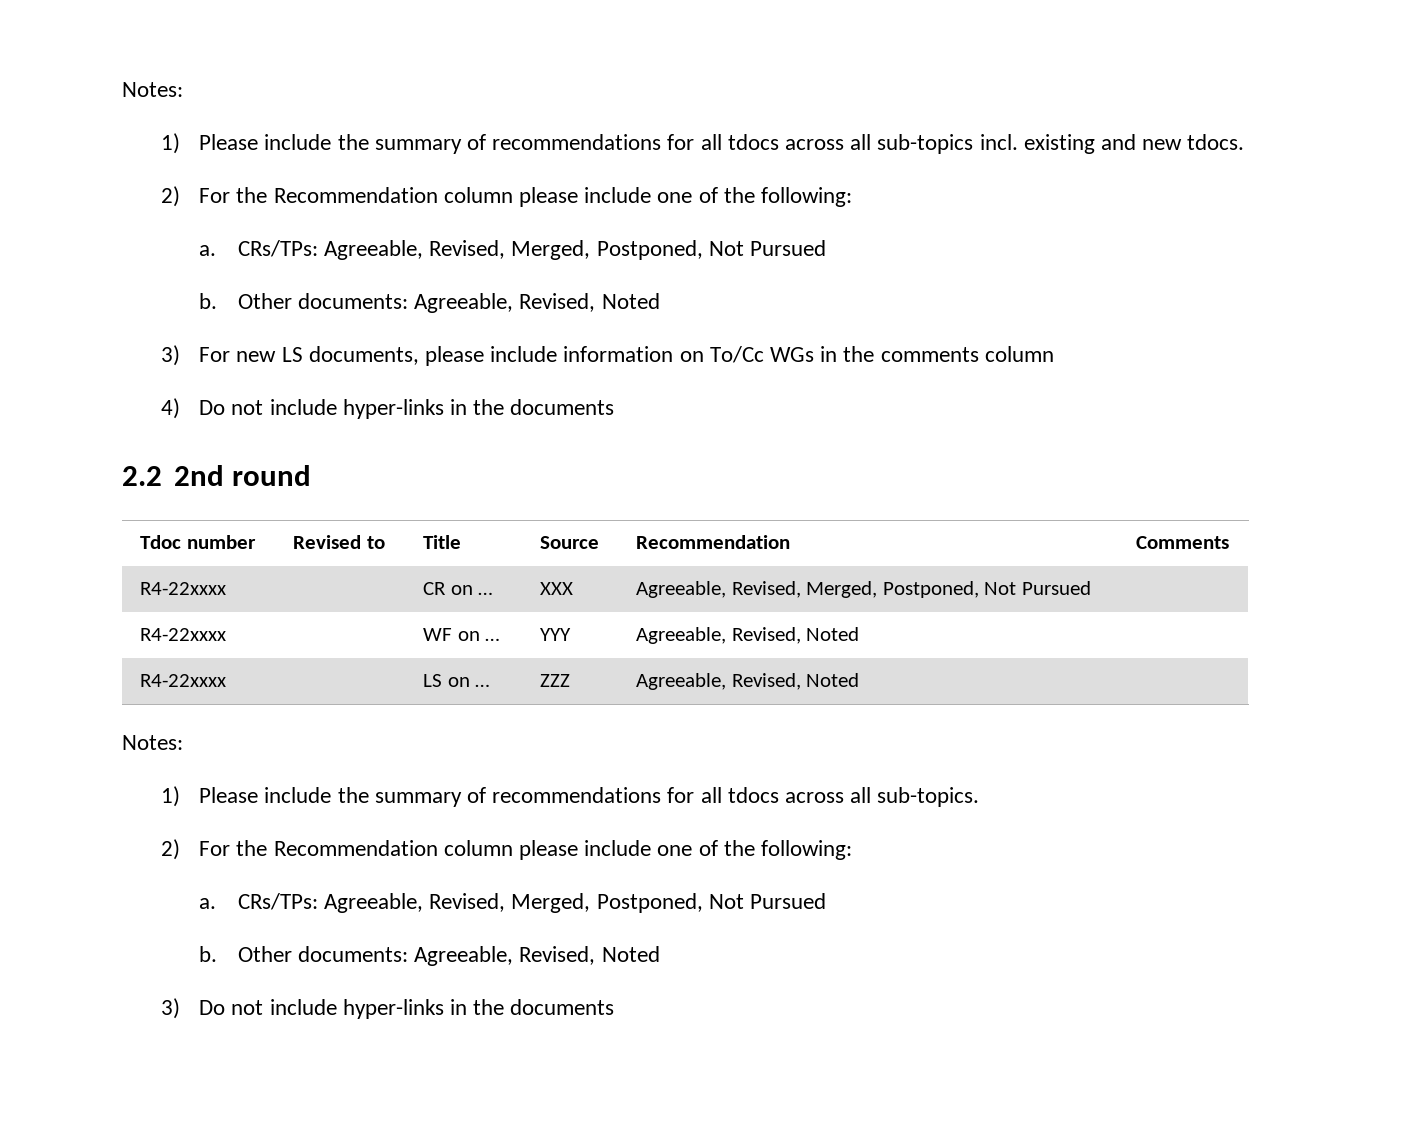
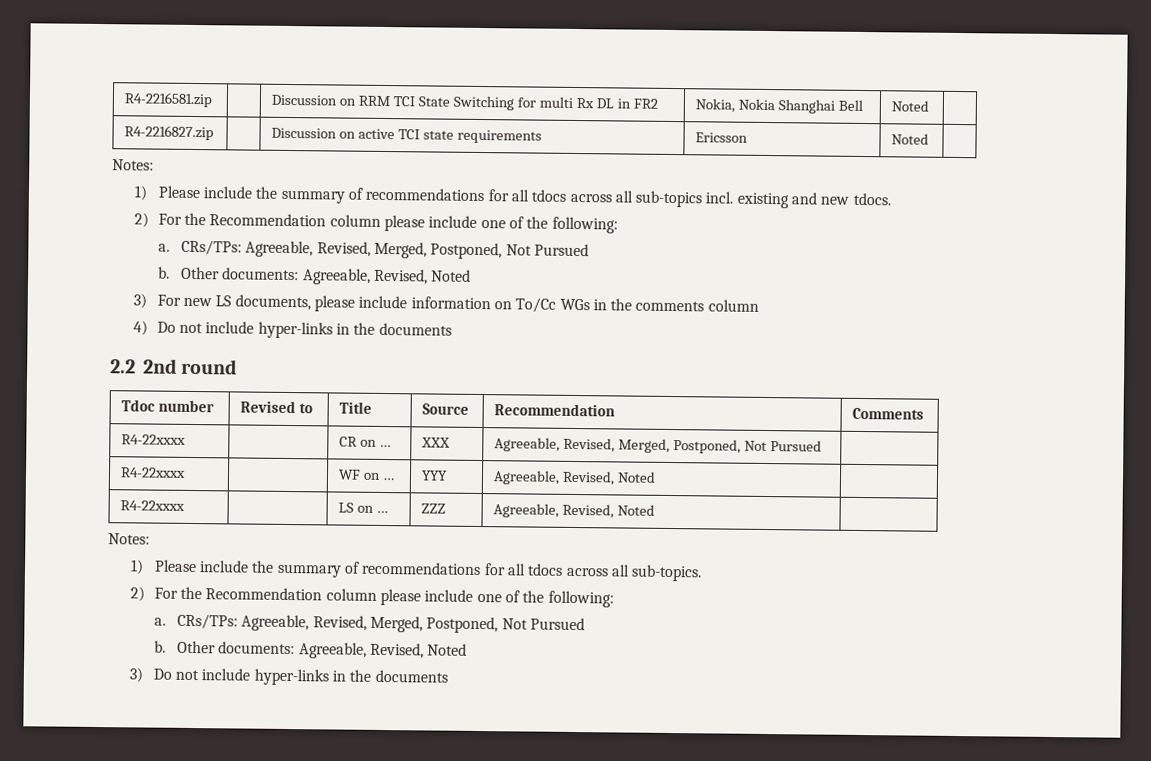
(122, 89) none -> [124,92,213,108] [271,94,658,111] [695,98,864,114] [891,100,930,112] [124,125,215,141] [271,127,543,144] [695,132,749,143] [891,133,930,145] R4-2216581.zip | | Discussion on RRM TCI State Switching for multi Rx DL in FR2 | Nokia, Nokia Shanghai Bell | Noted | // R4-2216827.zip | | Discussion on active TCI state requirements | Ericsson | Noted | //

